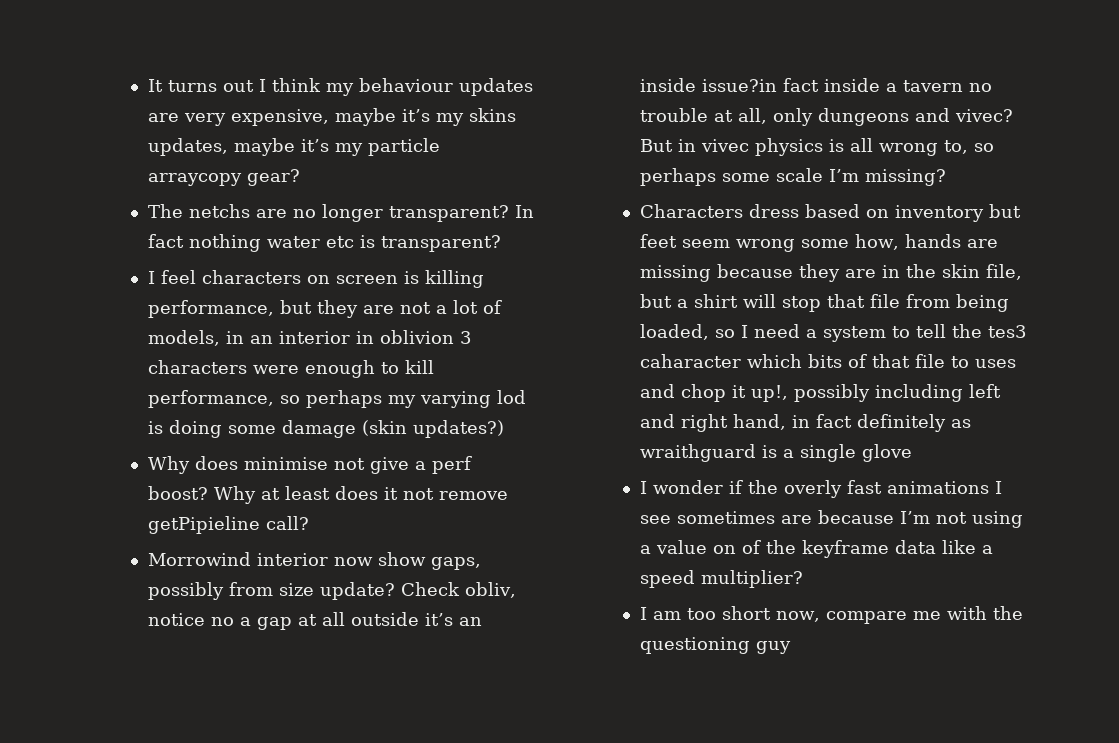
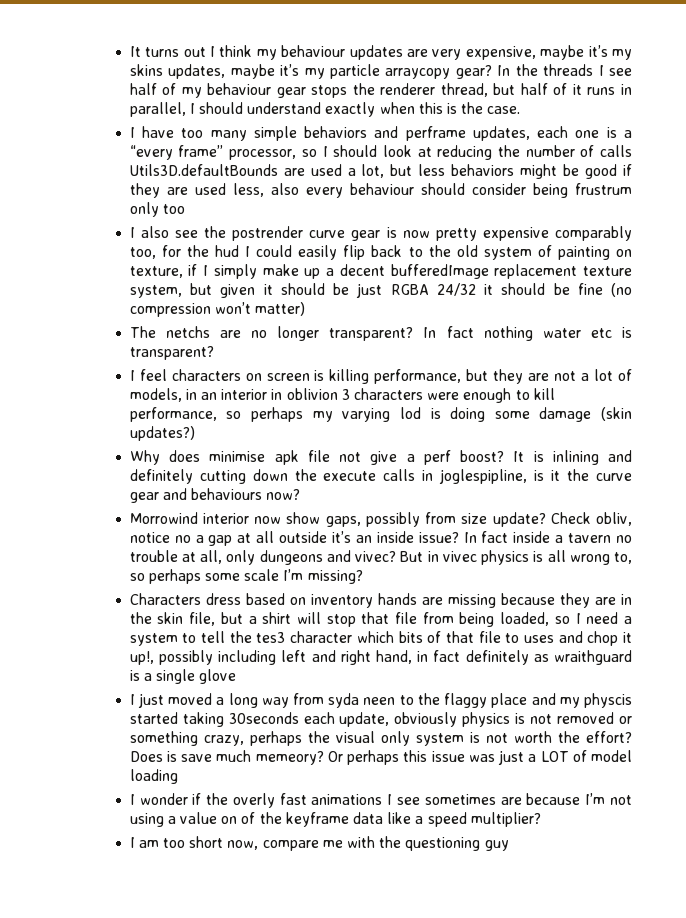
(300, 177) none -> [497,64,632,76] [129,83,632,98] [129,102,521,117] [129,126,632,141] [129,145,632,160] [129,164,632,179] [129,183,633,198] [129,202,185,217] [129,226,632,241] [129,245,632,260] [129,264,632,279] [129,283,632,298] [129,302,306,317] In the threads I see half of my behaviour gear stops the renderer thread, but half of it runs in parallel, I should understand exactly when this is the case. // I have too many simple behaviors and perframe updates, each one is a “every frame” processor, so I should look at reducing the number of calls Utils3D.defaultBounds are used a lot, but less behaviors might be good if they are used less, also every behaviour should consider being frustrum only too // I also see the postrender curve gear is now pretty expensive comparably too, for the hud I could easily flip back to the old system of painting on texture, if I simply make up a decent bufferedImage replacement texture system, but given it should be just RGBA 24/32 it should be fine (no compression won’t matter)
(328, 463) none -> [274,450,330,465] apk file
[213,486,508,504] [147,516,309,534] Why at least does it not remove getPipieline call? -> [513,450,632,465] [129,469,632,484] [129,488,301,503] It is inlining and definitely cutting down the execute calls in joglespipline, is it the curve gear and behaviours now?
[701,79,777,92] issue?in -> [418,532,477,543] issue? In
[988,204,1021,218] [639,234,899,252] but feet seem wrong some how, -> (373, 601) none
[639,354,741,368] caharacter -> [290,631,353,643] character
(912, 453) none -> [129,693,632,708] [129,712,632,727] [129,731,633,746] [129,750,633,765] [129,769,178,784] // I just moved a long way from syda neen to the flaggy place and my physcis started taking 30seconds each update, obviously physics is not removed or something crazy, perhaps the visual only system is not worth the effort? Does is save much memeory? Or perhaps this issue was just a LOT of model loading

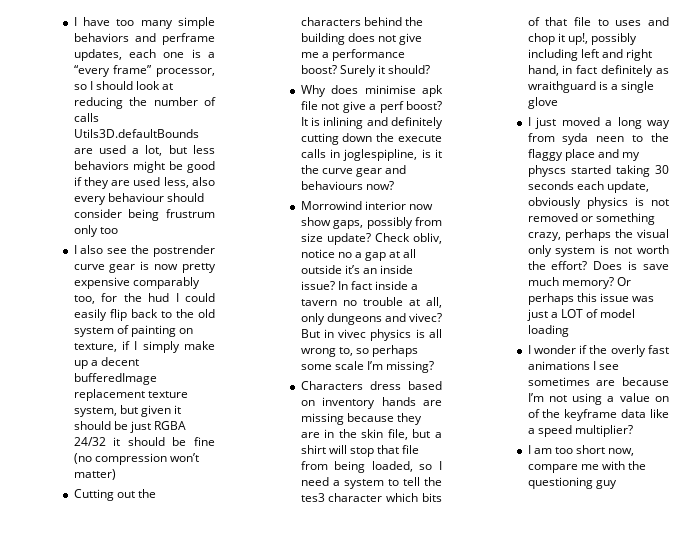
[129,45,632,60] [129,64,632,79] [129,83,632,98] [129,102,521,117] It turns out I think my behaviour updates are very expensive, maybe it’s my skins updates, maybe it’s my particle arraycopy gear? In the threads I see half of my behaviour gear stops the renderer thread, but half of it runs in parallel, I should understand exactly when this is the case. // -> (73, 21) none
[129,326,632,341] [129,346,214,360] [129,369,632,384] [129,388,555,403] [129,407,632,422] [129,426,195,441] The netchs are no longer transparent? In fact nothing water etc is transparent? // I feel characters on screen is killing performance, but they are not a lot of models, in an interior in oblivion 3 characters were enough to kill performance, so perhaps my varying lod is doing some damage (skin updates?) -> [73,489,156,501] [300,17,423,26] [300,33,422,45] [300,49,405,61] [300,65,430,77] Cutting out the characters behind the building does not give me a performance boost? Surely it should?
[583,693,632,708] physcis -> [527,165,566,177] physcs
[228,712,299,724] 30seconds -> [655,165,669,174] [527,181,574,190] 30 seconds
[255,751,324,765] memeory? -> [561,277,614,289] memory?

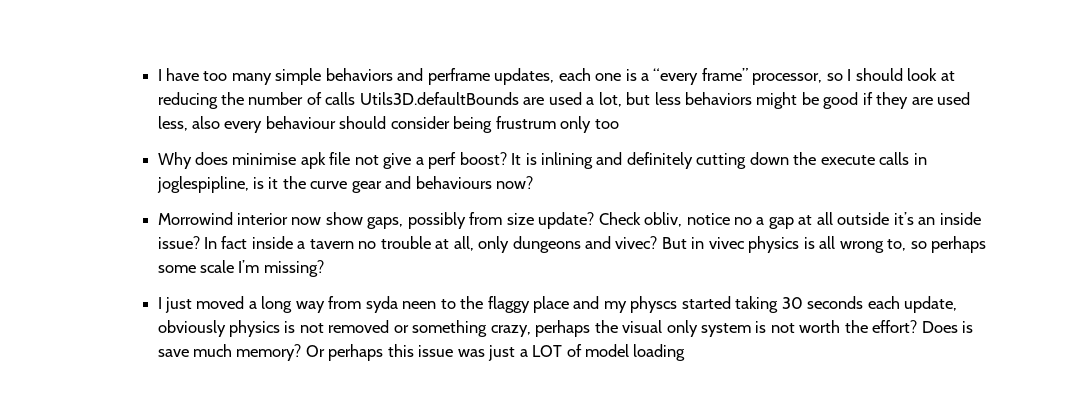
[73,245,215,257] [73,261,216,273] [73,277,200,289] [73,293,215,304] [73,309,216,321] [73,325,193,337] [73,341,215,353] [73,357,139,369] [73,373,157,385] [73,389,188,401] [73,405,181,417] [73,421,186,433] [73,437,215,446] [73,453,199,465] [73,469,116,480] [73,489,156,501] [300,17,423,26] [300,33,422,45] [300,49,405,61] [300,65,430,77] // I also see the postrender curve gear is now pretty expensive comparably too, for the hud I could easily flip back to the old system of painting on texture, if I simply make up a decent bufferedImage replacement texture system, but given it should be just RGBA 24/32 it should be fine (no compression won’t matter) // Cutting out the characters behind the building does not give me a performance boost? Surely it should? -> (619, 124) none
[300,381,442,390] [300,397,442,409] [300,413,422,425] [300,429,442,440] [300,445,419,457] [300,461,442,473] [300,477,442,489] [300,493,442,502] [527,17,669,26] [527,33,637,45] [527,49,652,61] [527,65,669,77] [527,81,654,93] [527,97,558,109] // Characters dress based on inventory hands are missing because they are in the skin file, but a shirt will stop that file from being loaded, so I need a system to tell the tes3 character which bits of that file to uses and chop it up!, possibly including left and right hand, in fact definitely as wraithguard is a single glove -> (324, 268) none
[527,345,669,357] [527,361,619,370] [527,377,669,386] [527,393,669,405] [527,409,669,421] [527,425,633,437] [527,445,634,456] [527,461,646,473] [527,477,617,489] // I wonder if the overly fast animations I see sometimes are because I’m not using a value on of the keyframe data like a speed multiplier? // I am too short now, compare me with the questioning guy -> (686, 352) none

